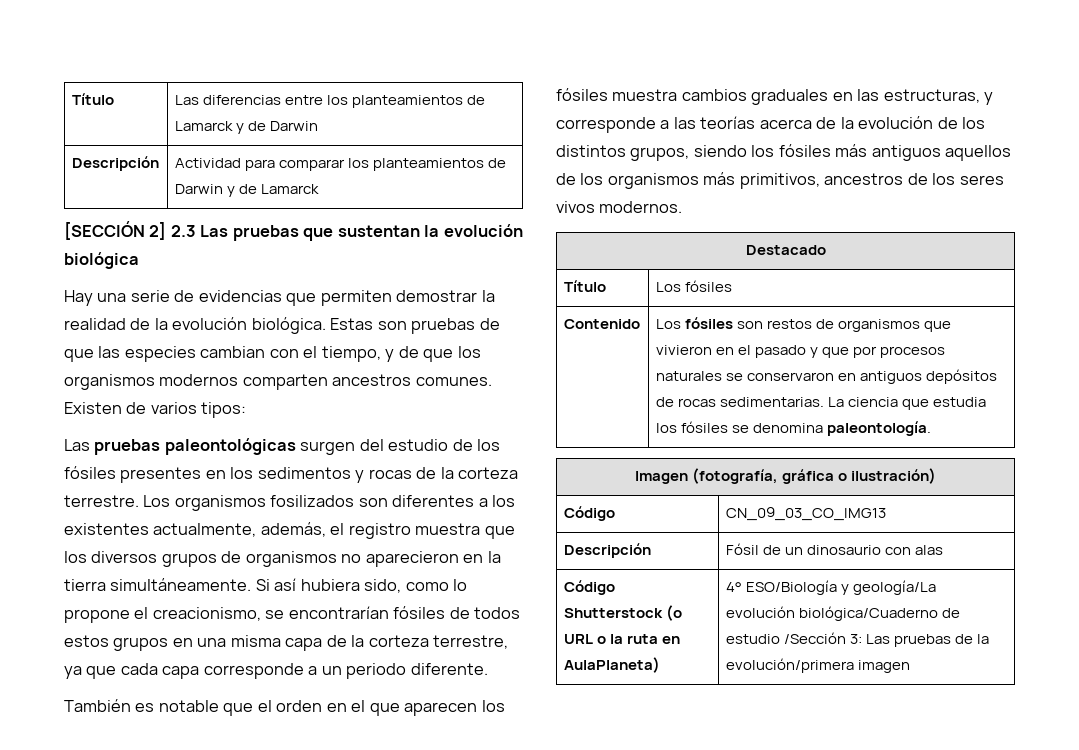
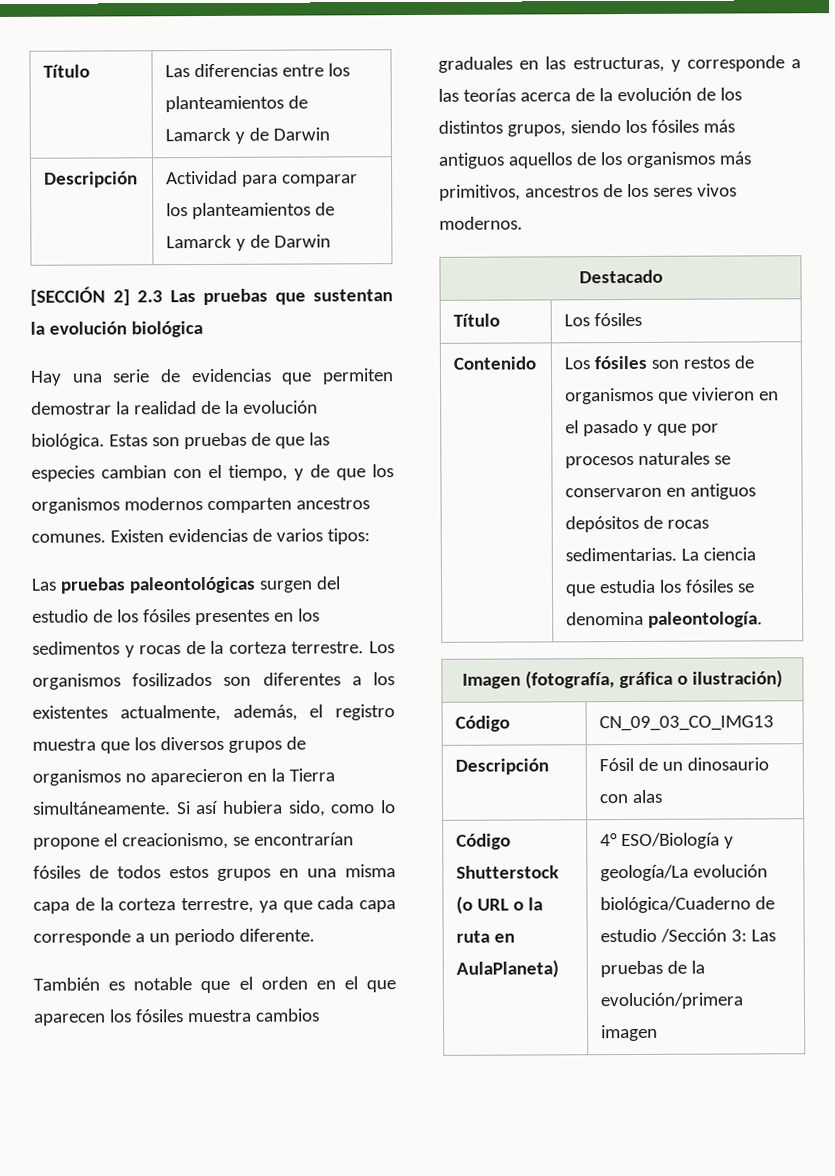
[174,184,319,197] Darwin y de Lamarck -> [166,234,332,251] Lamarck y de Darwin
(122, 408) none -> [167,528,248,543] evidencias
[64,579,106,591] tierra -> [288,768,335,782] Tierra

